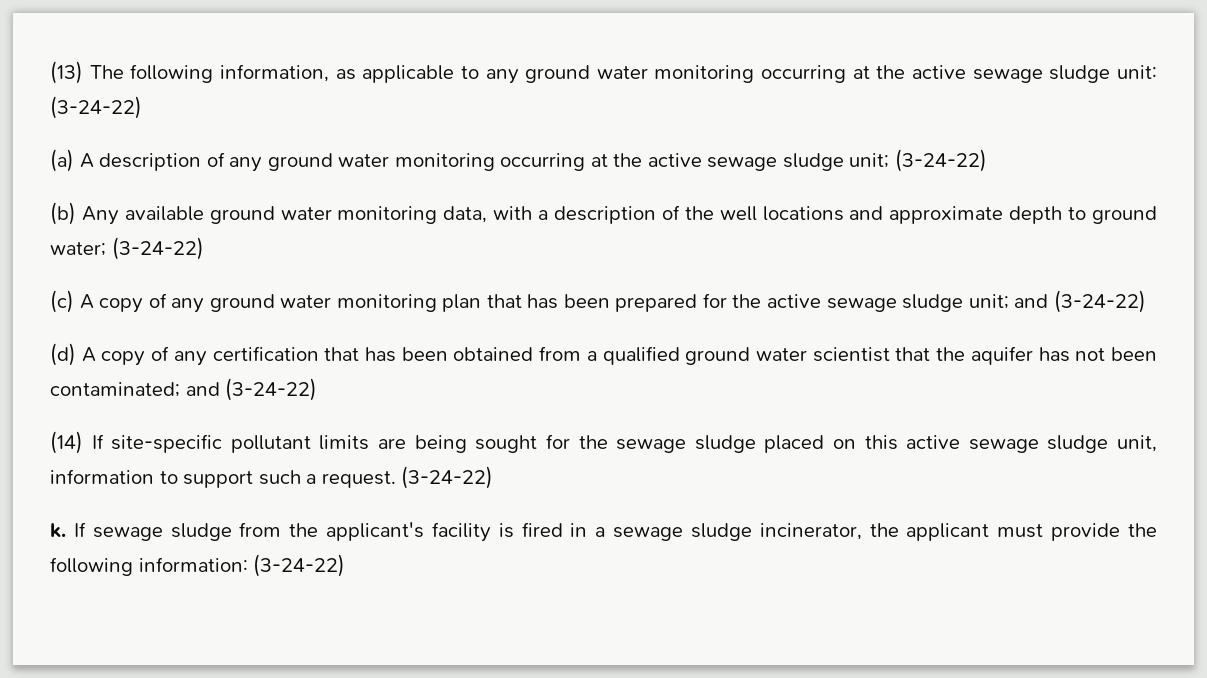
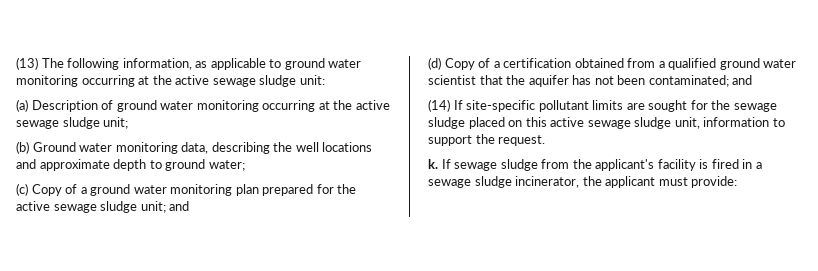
[485,69,519,84] any -> (282, 63) none
[50,96,142,119] (3-24-22) -> (325, 80) none
[79,152,263,172] A description of any -> [31,100,114,112] Description of
[895,149,988,172] (3-24-22) -> (129, 123) none
[81,205,680,225] Any available ground water monitoring data, with a description of -> [32,142,270,154] Ground water monitoring data, describing
[111,237,204,260] (3-24-22) -> (245, 165) none
[79,293,205,313] A copy of any -> [31,184,87,196] Copy of a
[486,294,610,309] that has been -> (259, 190) none
[1053,290,1146,313] (3-24-22) -> (190, 206) none
[81,346,448,366] A copy of any certification that has been -> [444,58,572,70] Copy of a certification
[225,378,318,401] (3-24-22) -> (753, 80) none
[414,435,467,453] being -> (645, 106) none
[258,470,317,485] such a -> [475,134,495,144] the
[401,466,494,489] (3-24-22) -> (546, 140) none
[1051,523,1158,541] [50,554,346,577] provide the following information: (3-24-22) -> [691,176,738,188] provide:

